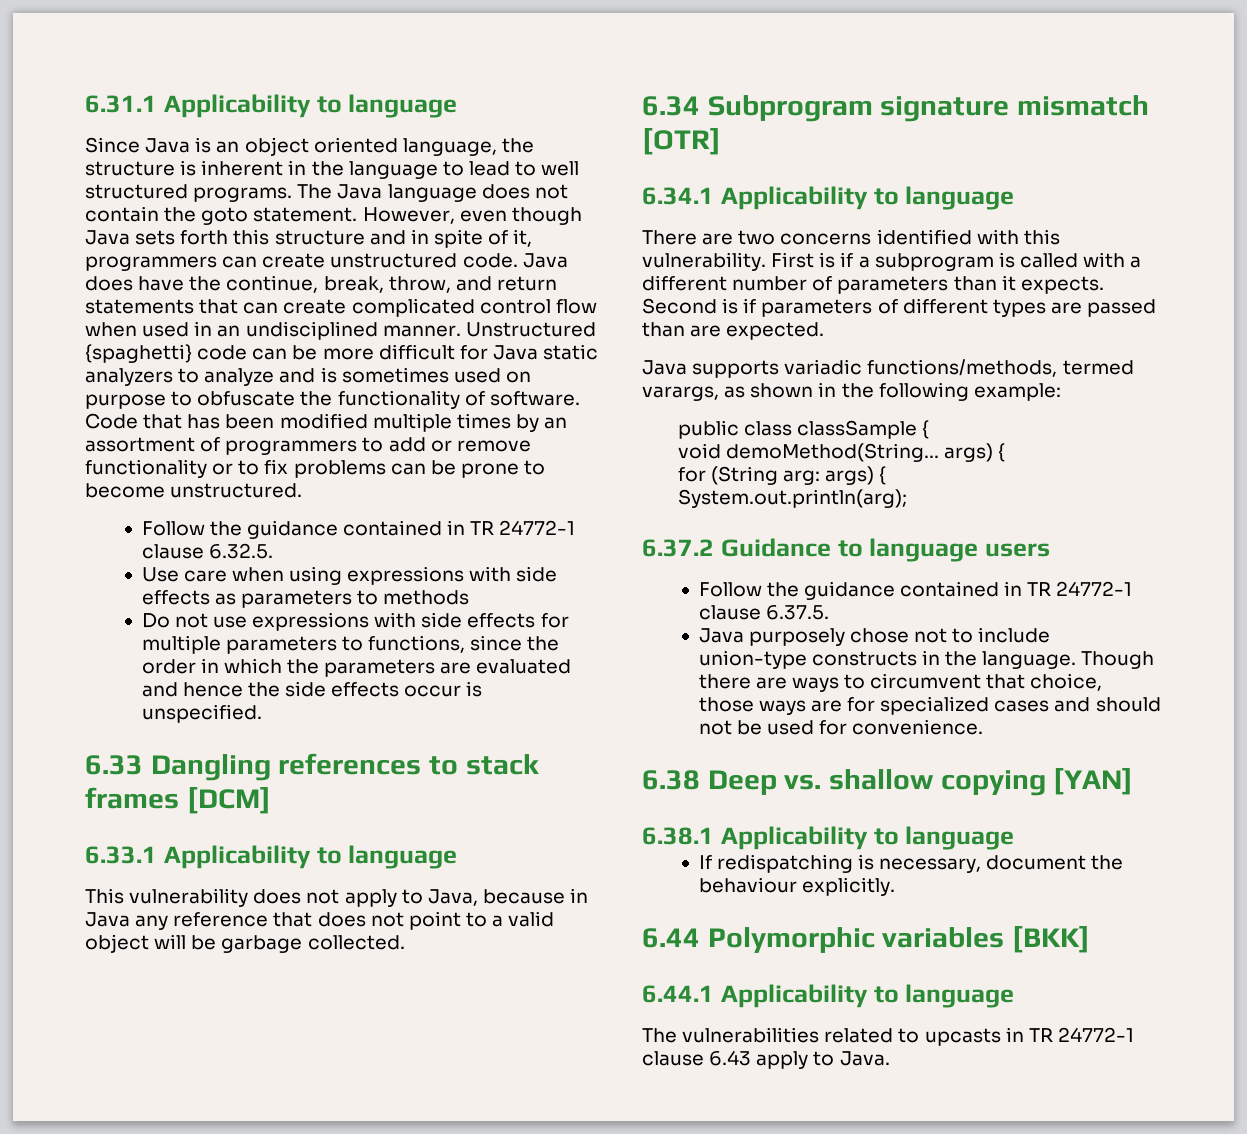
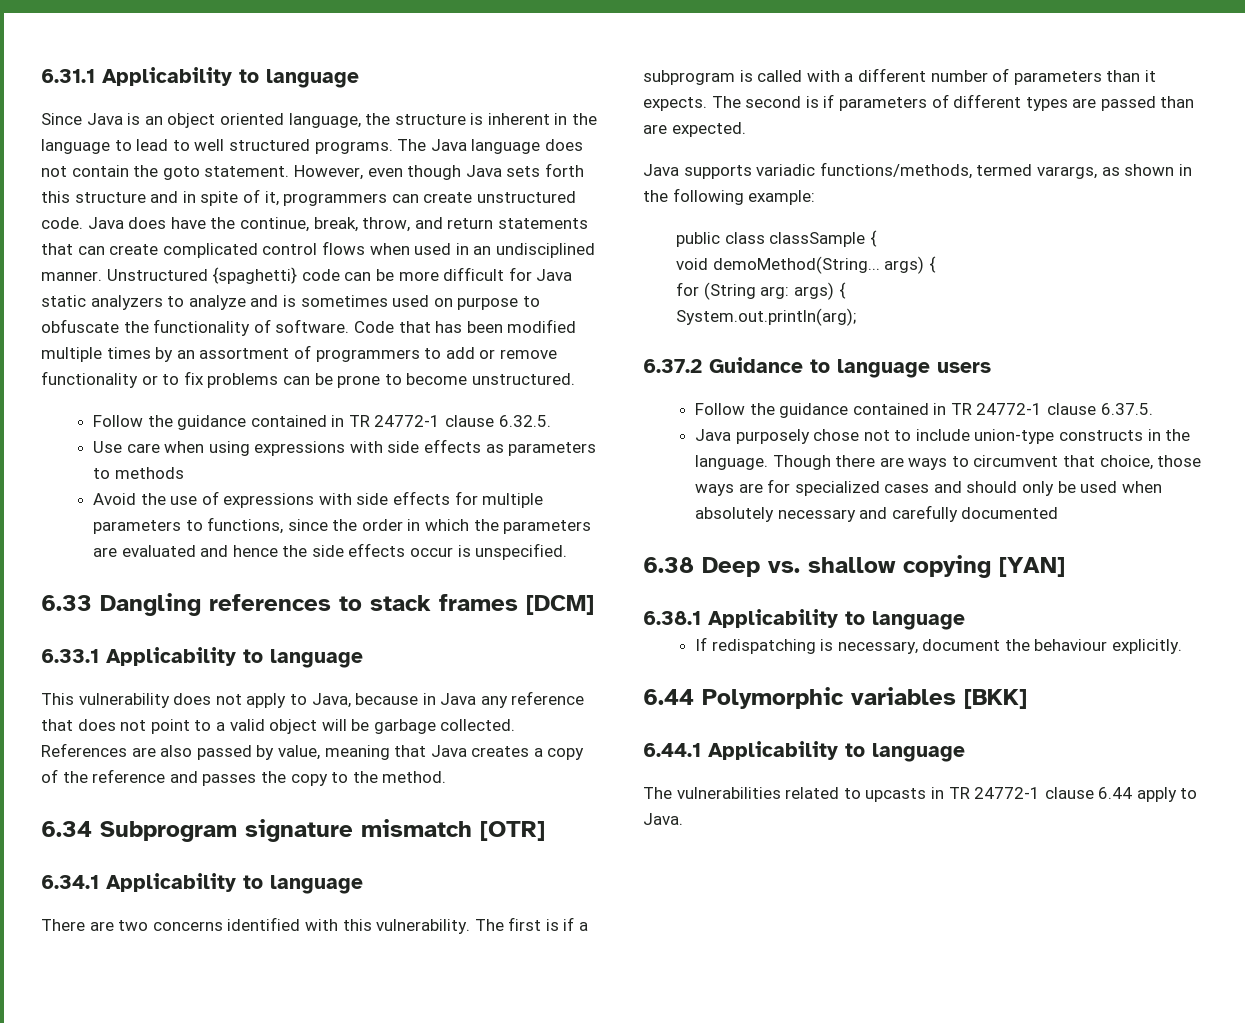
[555,299,597,314] flow -> [321,241,365,255] flows
[141,613,247,628] Do not use -> [92,491,219,505] Avoid the use of
(405, 942) none -> [41,743,585,760] [41,769,447,786] References are also passed by value, meaning that Java creates a copy of the reference and passes the copy to the method.
[771,252,815,268] First -> [474,917,542,931] The first
[642,298,717,314] Second -> [711,96,802,108] The second
[698,720,732,735] not -> [1022,481,1055,496] only
[819,719,984,735] for convenience. -> [1121,481,1162,493] [694,505,1059,522] when absolutely necessary and carefully documented
[709,1050,752,1066] 6.43 -> [1098,787,1133,799] 6.44

